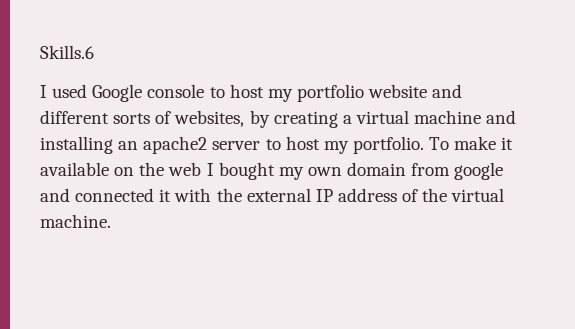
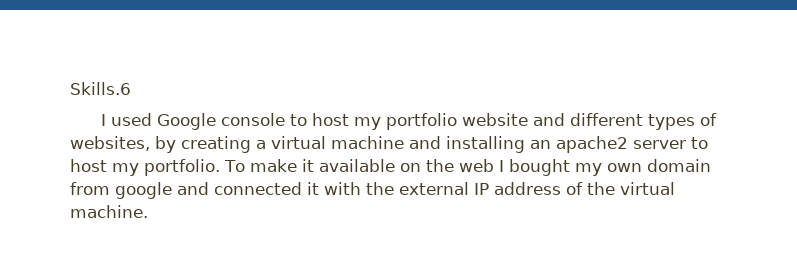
[113,113,151,124] sorts -> [647,114,695,130] types

